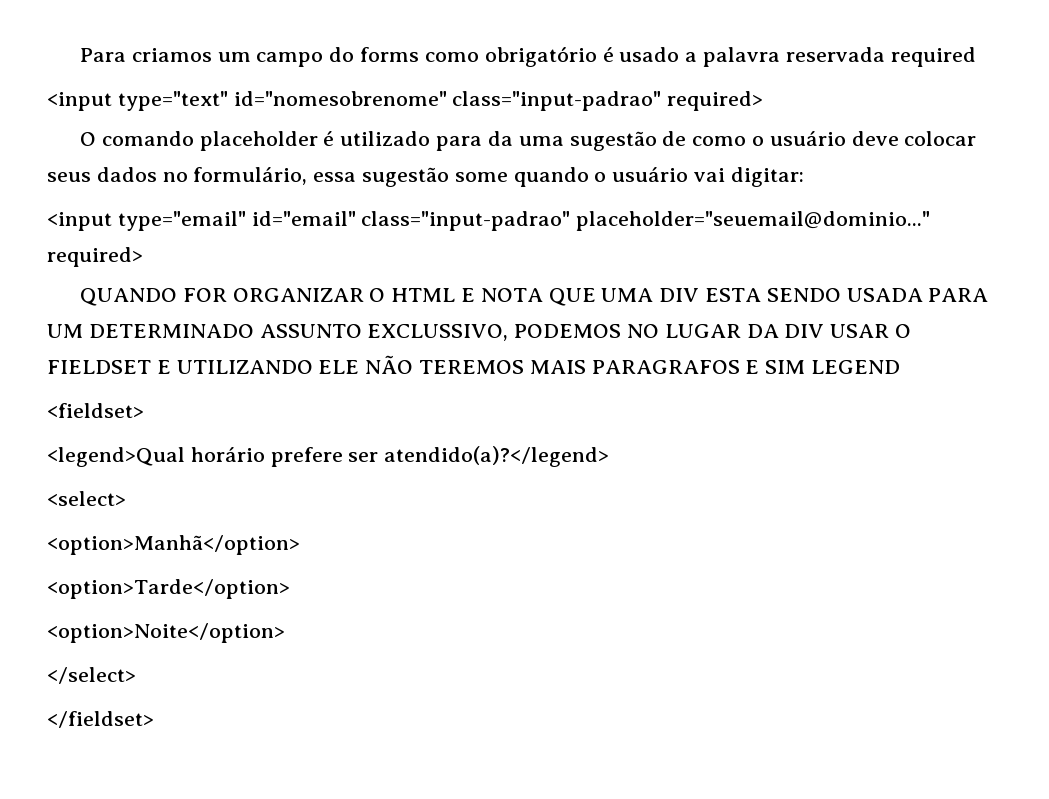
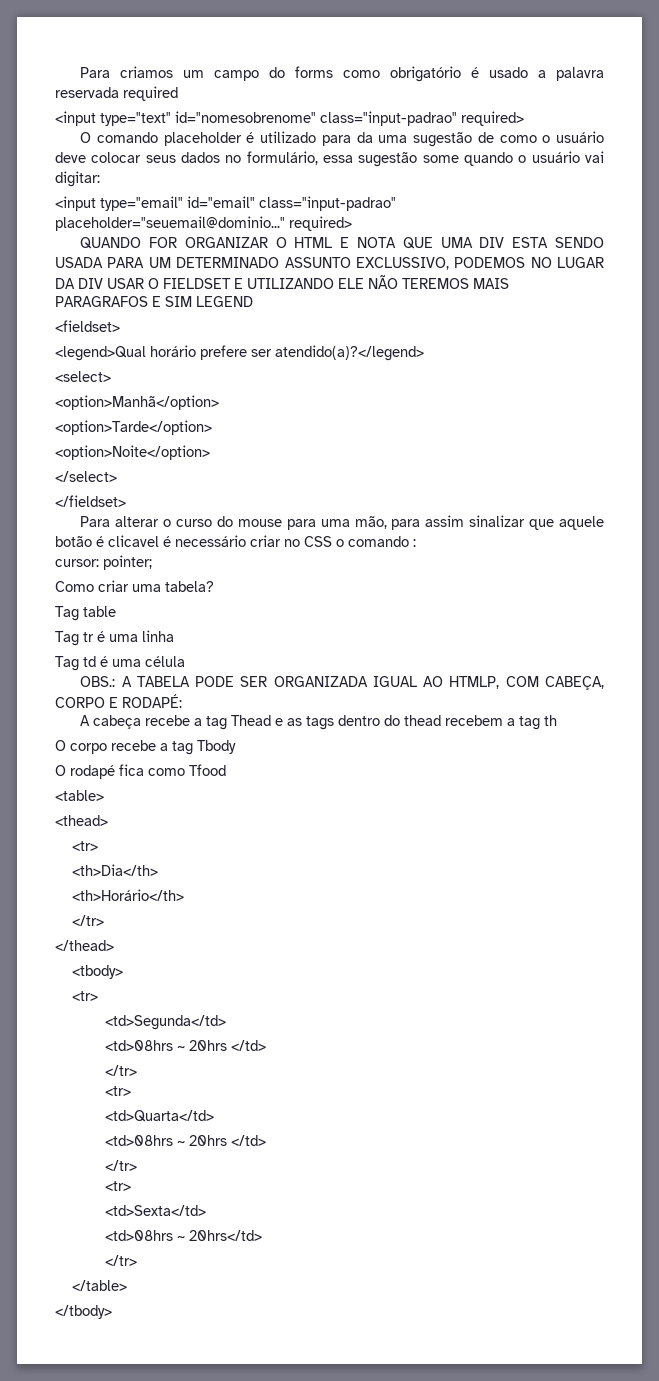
(154, 719) none -> [80,515,604,530] [55,535,416,547] [55,555,152,570] [55,580,214,592] [55,606,116,621] [55,630,174,646] [55,656,185,671] [80,676,604,690] [55,694,182,708] [80,715,558,730] [55,740,236,755] [55,764,226,779] [55,790,104,801] [55,815,108,826] [71,841,98,851] [71,864,158,876] [71,889,184,901] [71,915,104,926] [55,940,114,951] [71,965,123,979] [71,991,98,1001] [104,1015,226,1030] [104,1040,266,1051] [104,1065,137,1076] [104,1086,131,1096] [104,1110,214,1122] [104,1135,266,1146] [104,1160,137,1171] [104,1181,131,1191] [104,1205,206,1216] [104,1230,262,1241] [104,1255,137,1266] [71,1280,127,1291] [55,1305,112,1319] // Para alterar o curso do mouse para uma mão, para assim sinalizar que aquele botão é clicavel é necessário criar no CSS o comando : // cursor: pointer; // Como criar uma tabela? // Tag table // Tag tr é uma linha // Tag td é uma célula // OBS.: A TABELA PODE SER ORGANIZADA IGUAL AO HTMLP, COM CABEÇA, CORPO E RODAPÉ: // A cabeça recebe a tag Thead e as tags dentro do thead recebem a tag th // O corpo recebe a tag Tbody // O rodapé fica como Tfood // <table> // <thead> // <tr> // <th>Dia</th> // <th>Horário</th> // </tr> // </thead> // <tbody> // <tr> // <td>Segunda</td> // <td>08hrs ~ 20hrs </td> // </tr> // <tr> // <td>Quarta</td> // <td>08hrs ~ 20hrs </td> // </tr> // <tr> // <td>Sexta</td> // <td>08hrs ~ 20hrs</td> // </tr> // </table> // </tbody>

